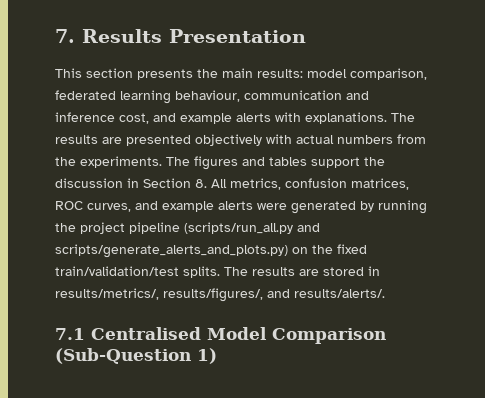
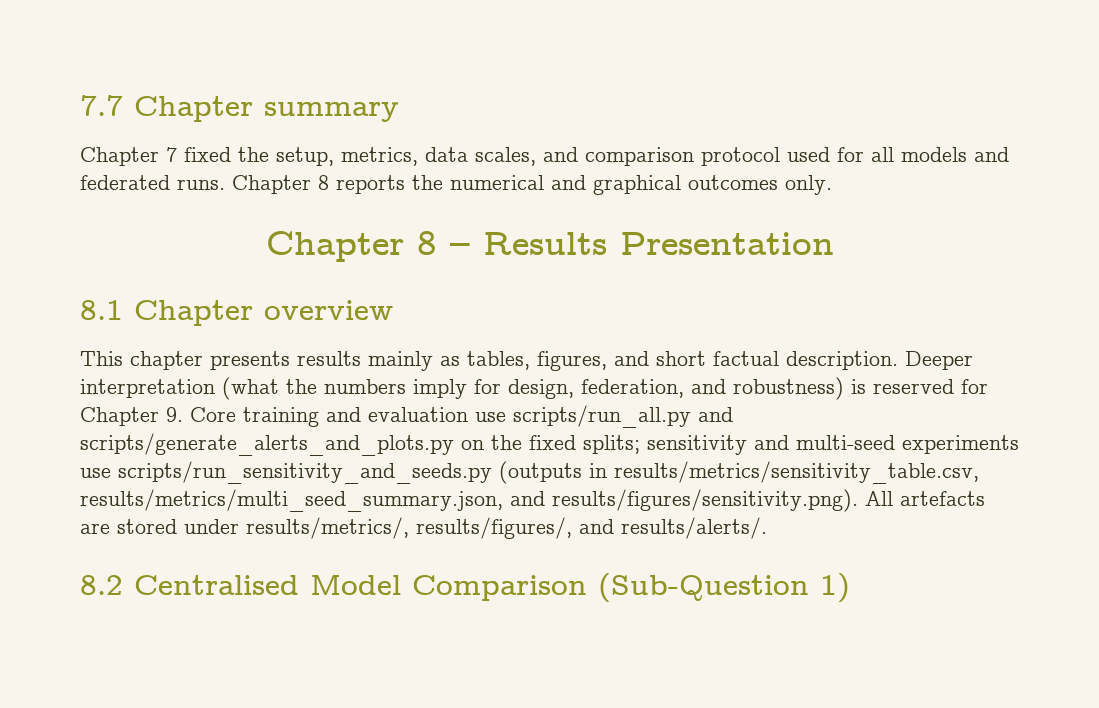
[55,29,306,43] [55,68,427,80] [55,90,369,104] [55,112,415,124] [55,134,426,146] [55,156,385,170] [55,178,409,190] [55,200,427,214] [55,222,320,234] [55,244,367,258] [55,266,295,278] 7. Results Presentation // This section presents the main results: model comparison, federated learning behaviour, communication and inference cost, and example alerts with explanations. The results are presented objectively with actual numbers from the experiments. The figures and tables support the discussion in Section 8. All metrics, confusion matrices, ROC curves, and example alerts were generated by running the project pipeline (scripts/run_all.py and scripts/generate_alerts_and_plots.py) on the fixed train/validation/test splits. The results -> [80,95,399,122] [80,147,1009,166] [80,175,832,195] [265,231,834,262] [80,300,393,326] [80,351,973,371] [80,377,988,400] [80,405,733,428] [80,433,1019,456] [80,461,979,484] [80,489,985,512] 7.7 Chapter summary // Chapter 7 fixed the setup, metrics, data scales, and comparison protocol used for all models and federated runs. Chapter 8 reports the numerical and graphical outcomes only. // Chapter 8 – Results Presentation // 8.1 Chapter overview // This chapter presents results mainly as tables, figures, and short factual description. Deeper interpretation (what the numbers imply for design, federation, and robustness) is reserved for Chapter 9. Core training and evaluation use scripts/run_all.py and scripts/generate_alerts_and_plots.py on the fixed splits; sensitivity and multi-seed experiments use scripts/run_sensitivity_and_seeds.py (outputs in results/metrics/sensitivity_table.csv, results/metrics/multi_seed_summary.json, and results/figures/sensitivity.png). All artefacts
[368,266,380,276] in -> [184,519,239,534] under
[55,328,85,340] 7.1 -> [80,575,123,595] 8.2

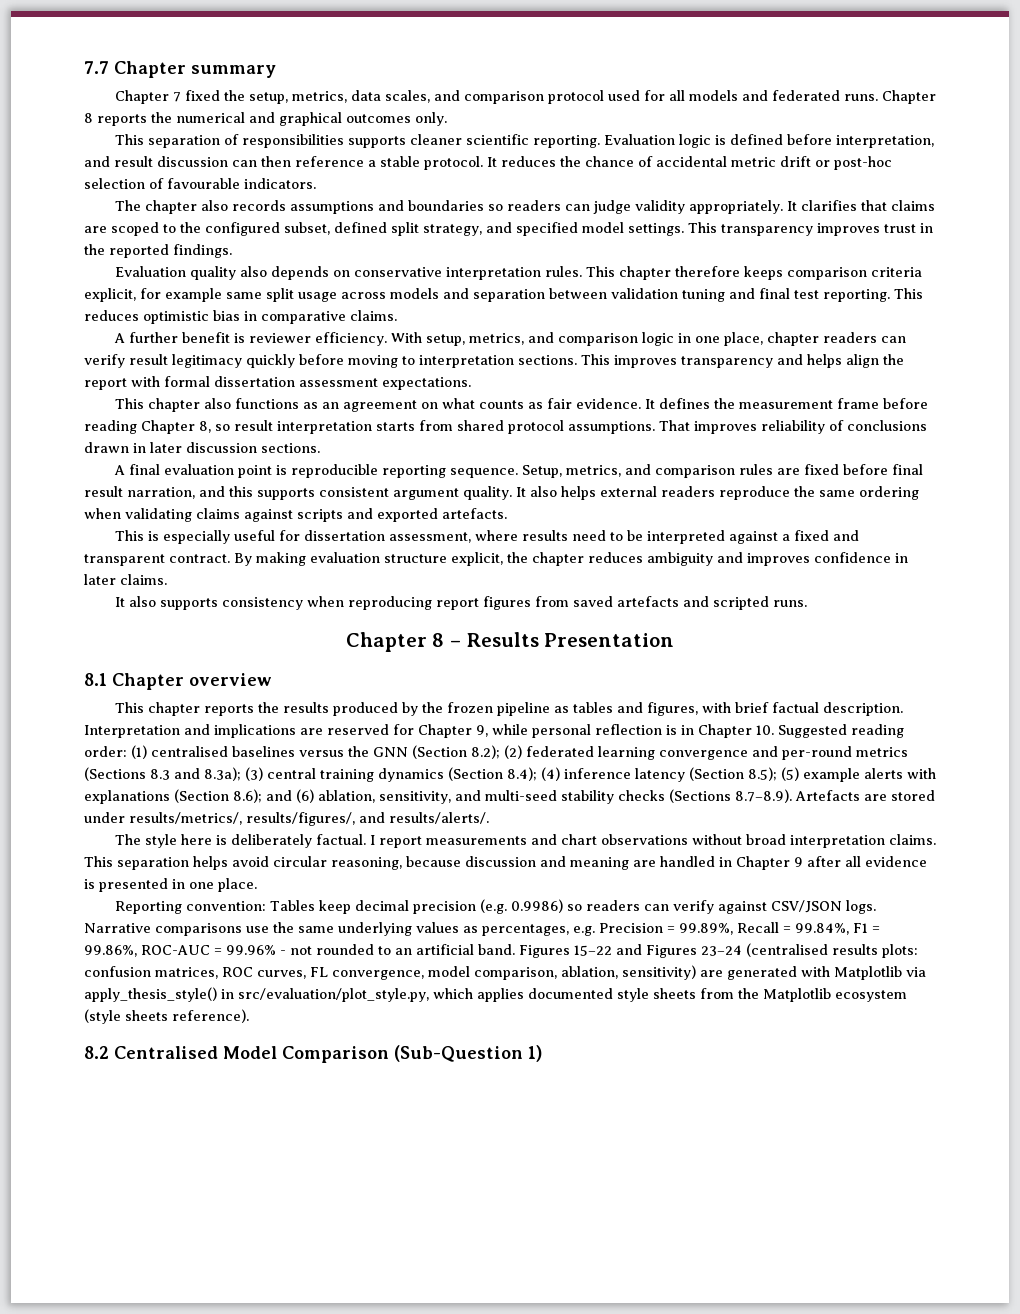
(832, 185) none -> [114,134,934,148] [84,156,892,170] [84,178,316,189] [114,200,935,214] [84,222,933,236] [84,244,232,258] [114,266,922,280] [84,288,923,302] [84,310,397,324] [113,332,906,346] [84,354,904,368] [84,376,471,390] [114,398,928,412] [84,420,927,434] [84,442,320,453] [113,464,923,478] [84,486,919,500] [84,508,507,522] [114,530,859,544] [84,552,908,566] [84,574,167,585] [114,596,807,610] // This separation of responsibilities supports cleaner scientific reporting. Evaluation logic is defined before interpretation, and result discussion can then reference a stable protocol. It reduces the chance of accidental metric drift or post-hoc selection of favourable indicators. // The chapter also records assumptions and boundaries so readers can judge validity appropriately. It clarifies that claims are scoped to the configured subset, defined split strategy, and specified model settings. This transparency improves trust in the reported findings. // Evaluation quality also depends on conservative interpretation rules. This chapter therefore keeps comparison criteria explicit, for example same split usage across models and separation between validation tuning and final test reporting. This reduces optimistic bias in comparative claims. // A further benefit is reviewer efficiency. With setup, metrics, and comparison logic in one place, chapter readers can verify result legitimacy quickly before moving to interpretation sections. This improves transparency and helps align the report with formal dissertation assessment expectations. // This chapter also functions as an agreement on what counts as fair evidence. It defines the measurement frame before reading Chapter 8, so result interpretation starts from shared protocol assumptions. That improves reliability of conclusions drawn in later discussion sections. // A final evaluation point is reproducible reporting sequence. Setup, metrics, and comparison rules are fixed before final result narration, and this supports consistent argument quality. It also helps external readers reproduce the same ordering when validating claims against scripts and exported artefacts. // This is especially useful for dissertation assessment, where results need to be interpreted against a fixed and transparent contract. By making evaluation structure explicit, the chapter reduces ambiguity and improves confidence in later claims. // It also supports consistency when reproducing report figures from saved artefacts and scripted runs.
[210,351,973,371] [80,377,988,400] [80,405,733,428] [80,433,1019,456] [80,461,979,484] [80,489,985,512] presents results mainly as tables, figures, and short factual description. Deeper interpretation (what the numbers imply for design, federation, and robustness) is reserved for Chapter 9. Core training and evaluation use scripts/run_all.py and scripts/generate_alerts_and_plots.py on the fixed splits; sensitivity and multi-seed experiments use scripts/run_sensitivity_and_seeds.py (outputs in results/metrics/sensitivity_table.csv, results/metrics/multi_seed_summary.json, and results/figures/sensitivity.png). All artefacts -> [203,702,903,716] [84,724,904,738] [84,745,908,760] [84,767,936,782] [84,789,860,804] reports the results produced by the frozen pipeline as tables and figures, with brief factual description. Interpretation and implications are reserved for Chapter 9, while personal reflection is in Chapter 10. Suggested reading order: (1) centralised baselines versus the GNN (Section 8.2); (2) federated learning convergence and per-round metrics (Sections 8.3 and 8.3a); (3) central training dynamics (Section 8.4); (4) inference latency (Section 8.5); (5) example alerts with explanations (Section 8.6); and (6) ablation, sensitivity, and multi-seed stability checks (Sections 8.7–8.9). Artefacts
(767, 528) none -> [114,834,936,848] [84,856,927,870] [84,878,257,892] [114,899,876,914] [84,922,880,936] [84,943,918,958] [84,965,926,980] [84,987,907,1002] [84,1009,249,1024] // The style here is deliberately factual. I report measurements and chart observations without broad interpretation claims. This separation helps avoid circular reasoning, because discussion and meaning are handled in Chapter 9 after all evidence is presented in one place. // Reporting convention: Tables keep decimal precision (e.g. 0.9986) so readers can verify against CSV/JSON logs. Narrative comparisons use the same underlying values as percentages, e.g. Precision = 99.89%, Recall = 99.84%, F1 = 99.86%, ROC-AUC = 99.96% - not rounded to an artificial band. Figures 15–22 and Figures 23–24 (centralised results plots: confusion matrices, ROC curves, FL convergence, model comparison, ablation, sensitivity) are generated with Matplotlib via apply_thesis_style() in src/evaluation/plot_style.py, which applies documented style sheets from the Matplotlib ecosystem (style sheets reference).

